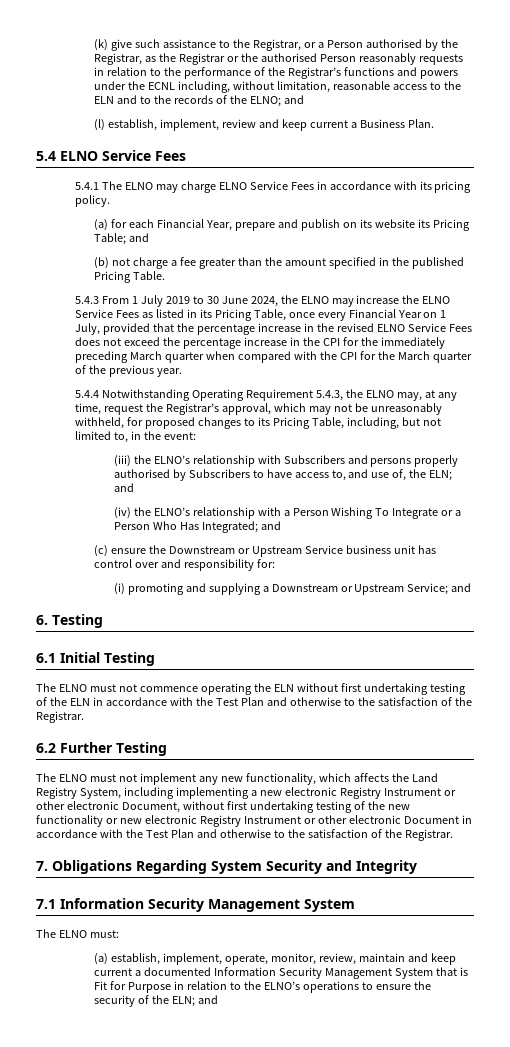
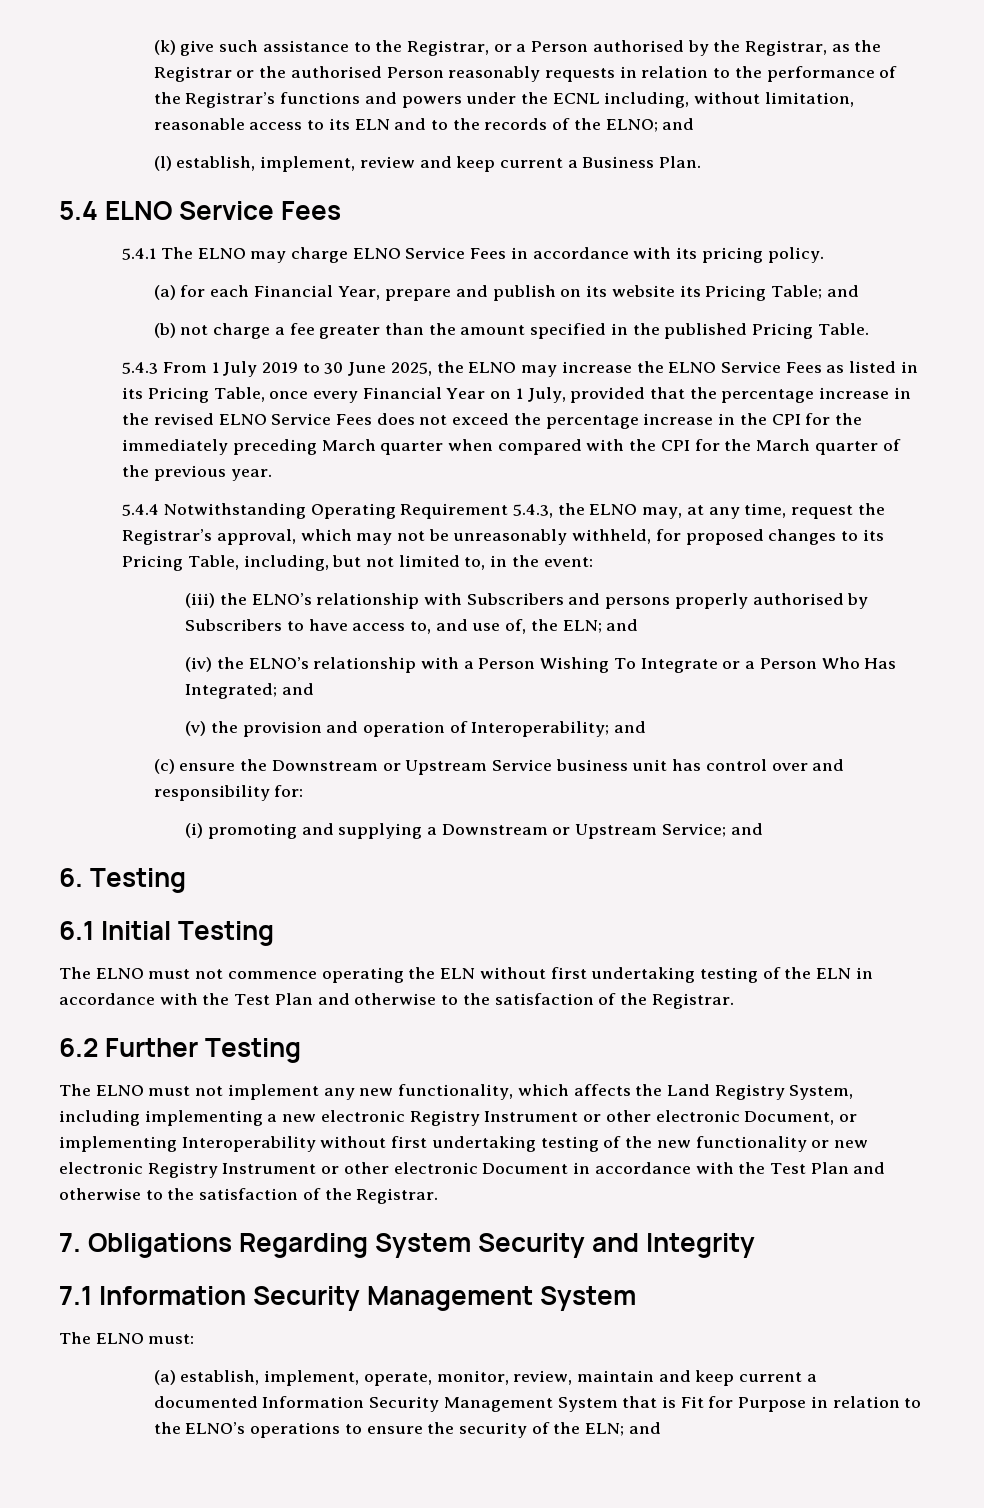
[444,81,462,90] the -> [328,118,350,130] its
[250,296,278,307] 2024, -> [390,362,432,376] 2025,
(281, 525) none -> [185,721,647,737] // (v) the provision and operation of Interoperability; and
(180, 807) none -> [838,1114,857,1122] [59,1136,316,1152] or implementing Interoperability

